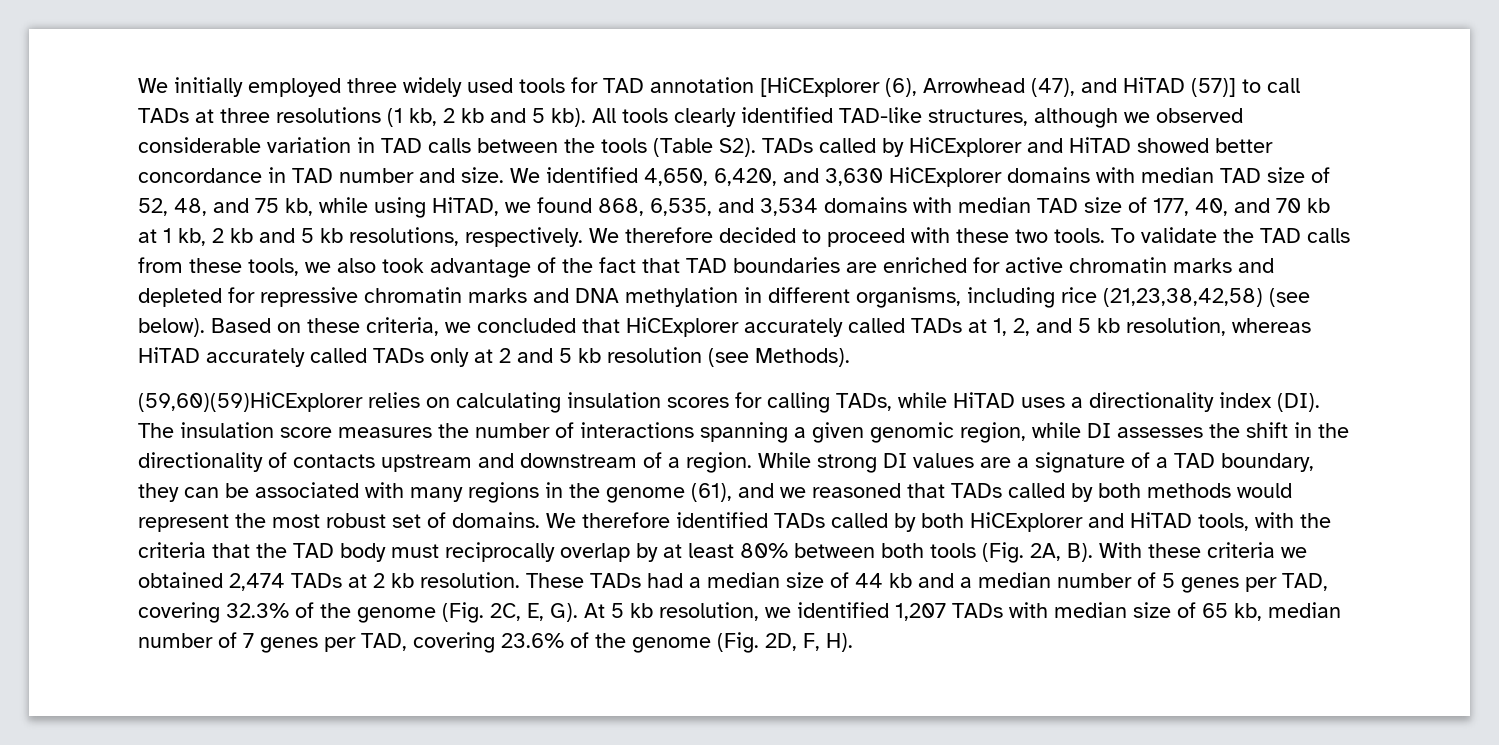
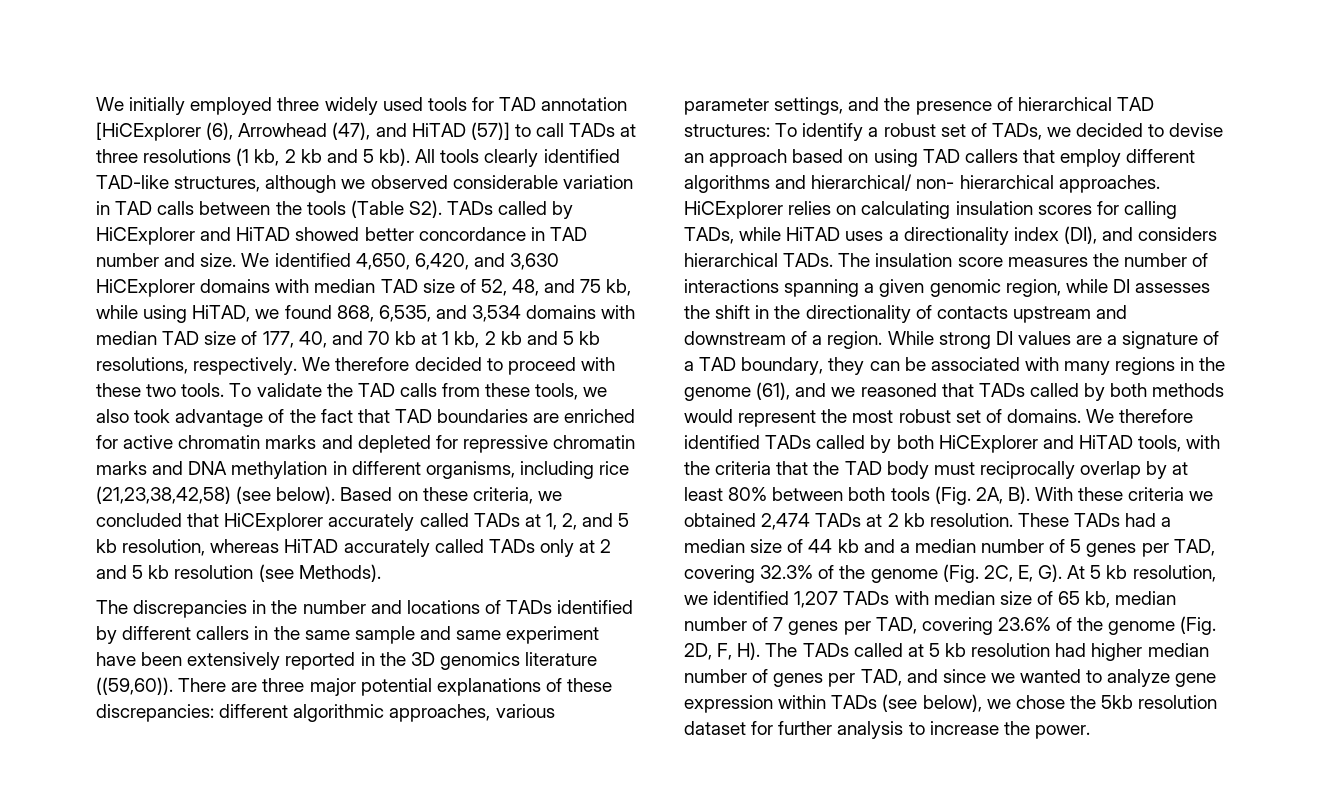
[138,392,363,412] (59,60)(59)HiCExplorer -> [96,600,634,618] [96,626,600,644] [96,652,598,670] [96,677,613,696] [96,704,555,722] [684,97,1154,115] [684,123,1224,141] [684,149,1196,167] [684,174,1160,193] [684,201,783,219] The discrepancies in the number and locations of TADs identified by different callers in the same sample and same experiment have been extensively reported in the 3D genomics literature ((59,60)). There are three major potential explanations of these discrepancies: different algorithmic approaches, various parameter settings, and the presence of hierarchical TAD structures: To identify a robust set of TADs, we decided to devise an approach based on using TAD callers that employ different algorithms and hierarchical/ non- hierarchical approaches. HiCExplorer
[1277,393,1320,412] (DI). -> [1063,226,1218,244] [684,253,834,267] (DI), and considers hierarchical TADs.
(853, 642) none -> [765,643,1209,661] [684,669,1217,687] [684,694,1218,713] [684,721,1090,739] The TADs called at 5 kb resolution had higher median number of genes per TAD, and since we wanted to analyze gene expression within TADs (see below), we chose the 5kb resolution dataset for further analysis to increase the power.

